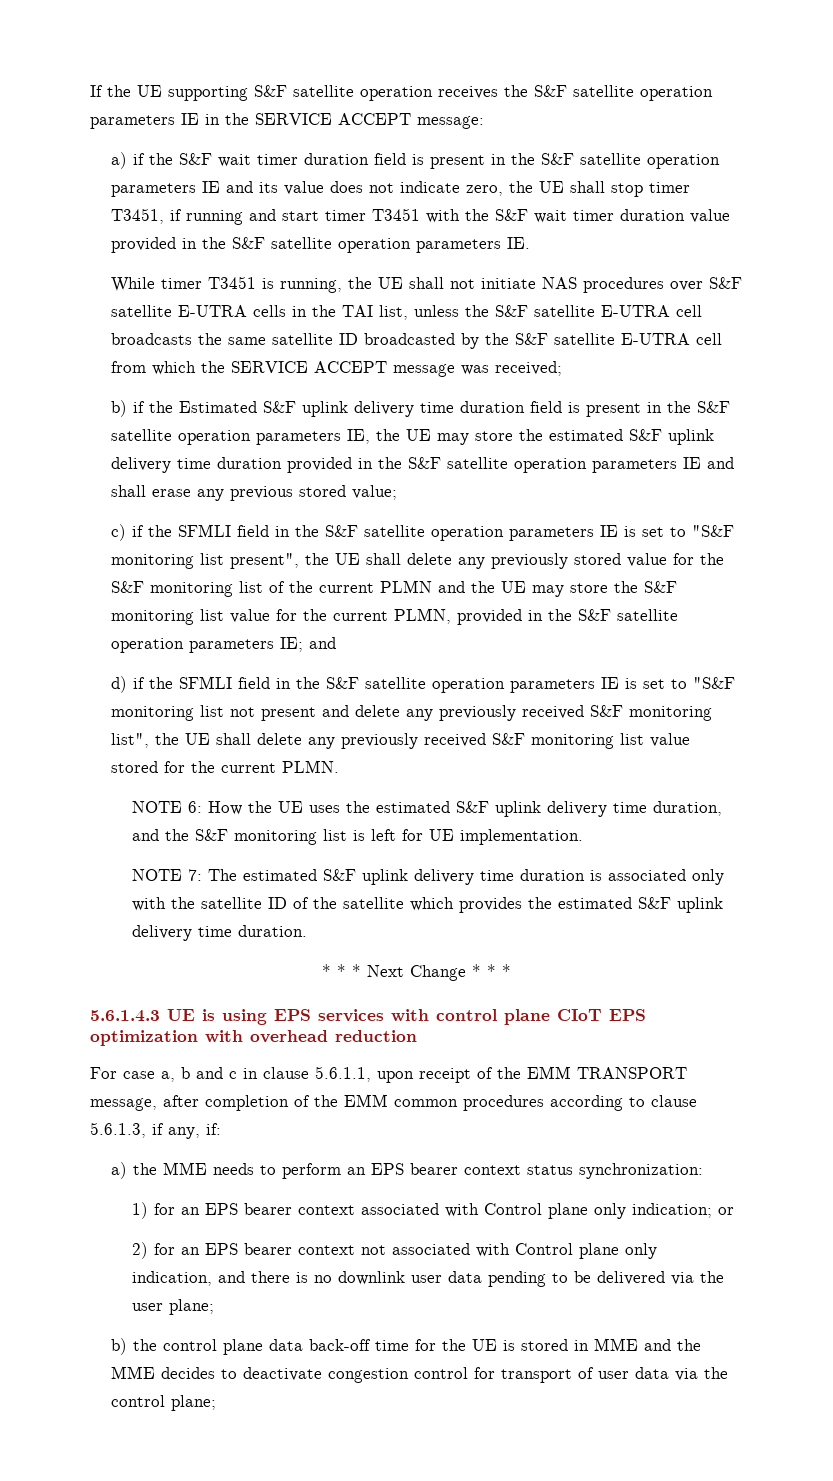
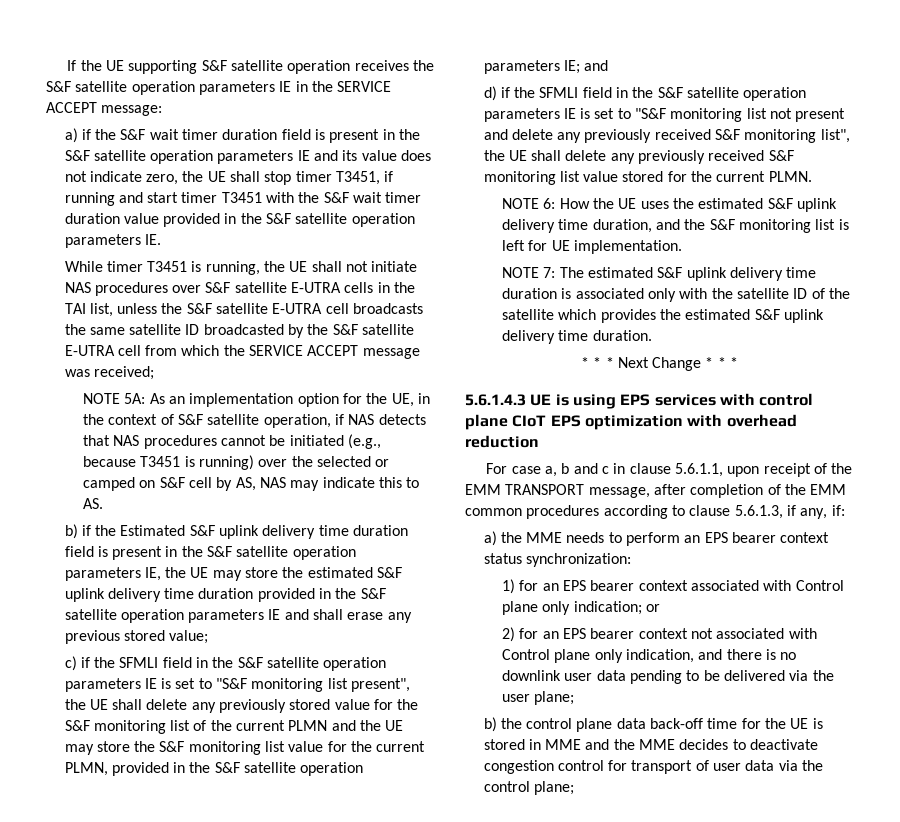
(563, 368) none -> [83,393,430,407] [83,414,426,428] [83,434,381,449] [83,455,390,470] [83,477,420,491] [83,498,104,509] // NOTE 5A: As an implementation option for the UE, in the context of S&F satellite operation, if NAS detects that NAS procedures cannot be initiated (e.g., because T3451 is running) over the selected or camped on S&F cell by AS, NAS may indicate this to AS.

